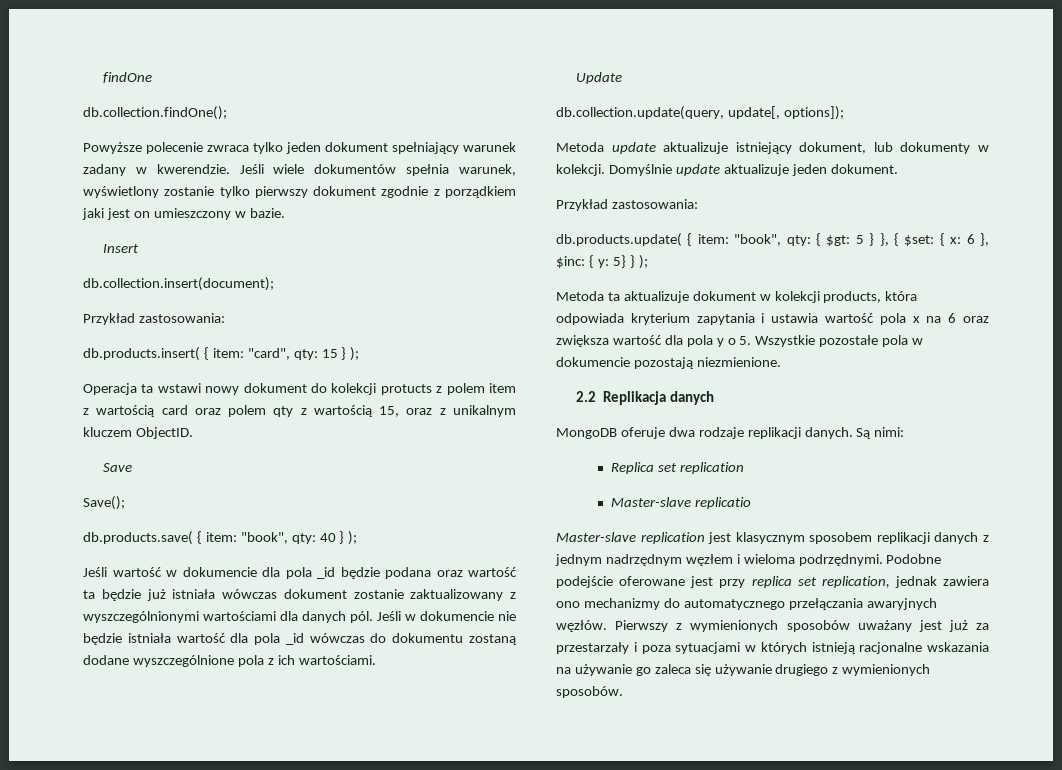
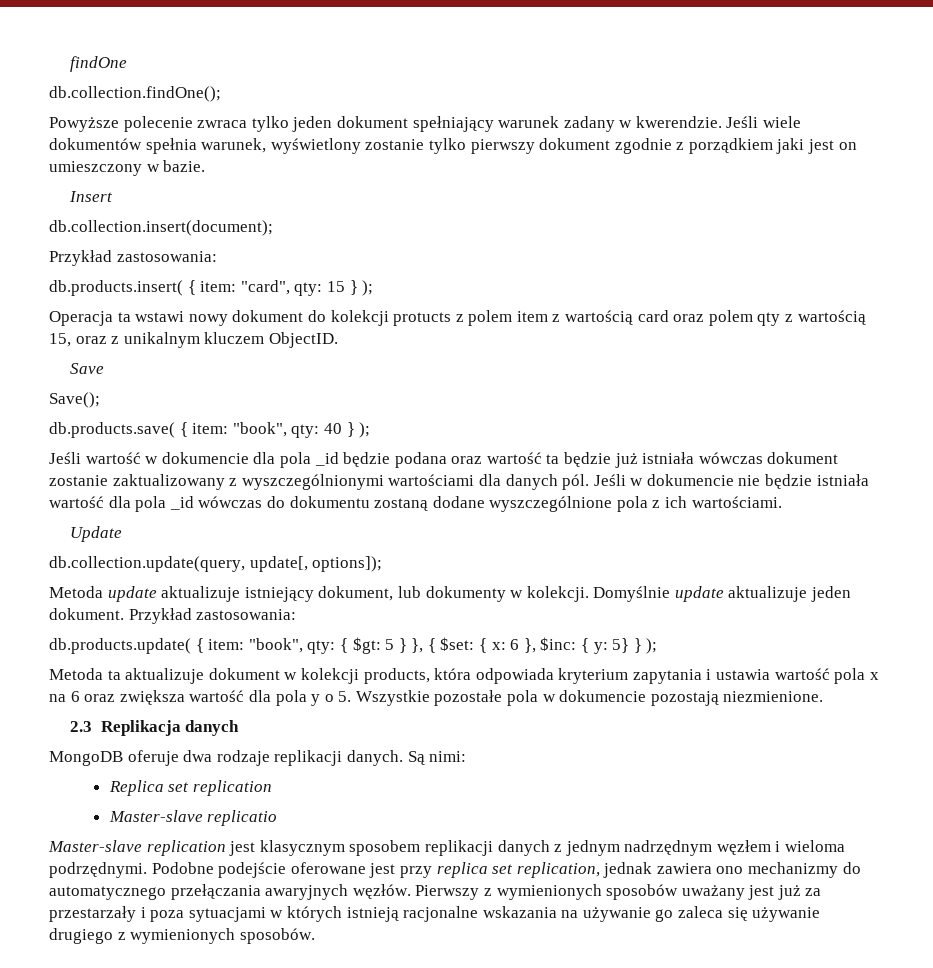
(898, 169) // -> (124, 614) none
[575,391,596,402] 2.2 -> [70,721,93,732] 2.3

